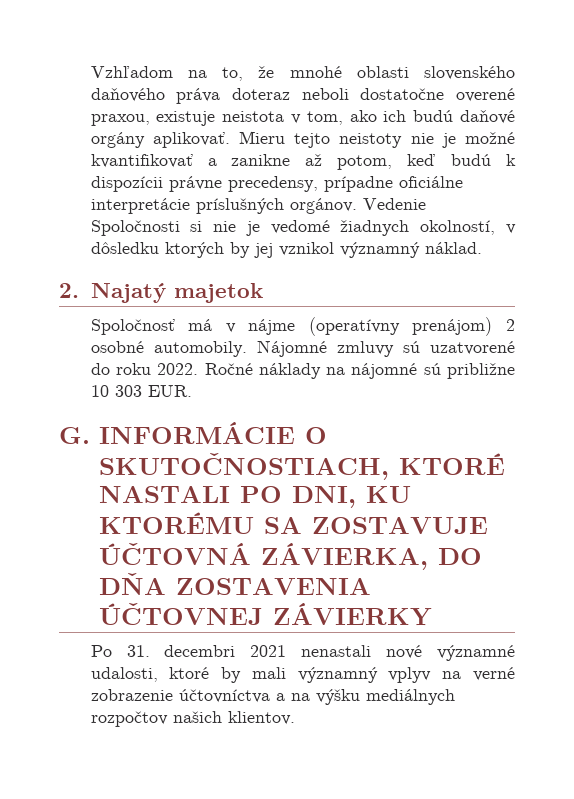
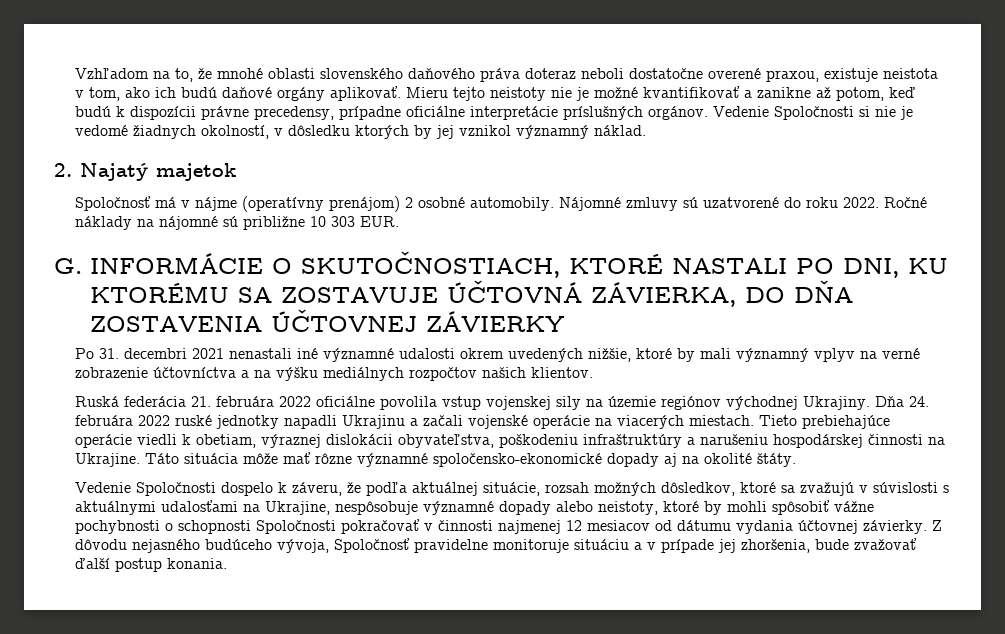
[386,645,515,661] [90,667,158,682] nové významné udalosti, -> [297,348,632,362] iné významné udalosti okrem uvedených nižšie,
(295, 718) none -> [75,396,930,410] [75,415,891,429] [75,434,946,448] [75,452,797,467] [75,482,950,496] [75,500,875,515] [75,519,943,534] [75,538,918,553] [75,558,228,572] // Ruská federácia 21. februára 2022 oficiálne povolila vstup vojenskej sily na územie regiónov východnej Ukrajiny. Dňa 24. februára 2022 ruské jednotky napadli Ukrajinu a začali vojenské operácie na viacerých miestach. Tieto prebiehajúce operácie viedli k obetiam, výraznej dislokácii obyvateľstva, poškodeniu infraštruktúry a narušeniu hospodárskej činnosti na Ukrajine. Táto situácia môže mať rôzne významné spoločensko-ekonomické dopady aj na okolité štáty. // Vedenie Spoločnosti dospelo k záveru, že podľa aktuálnej situácie, rozsah možných dôsledkov, ktoré sa zvažujú v súvislosti s aktuálnymi udalosťami na Ukrajine, nespôsobuje významné dopady alebo neistoty, ktoré by mohli spôsobiť vážne pochybnosti o schopnosti Spoločnosti pokračovať v činnosti najmenej 12 mesiacov od dátumu vydania účtovnej závierky. Z dôvodu nejasného budúceho vývoja, Spoločnosť pravidelne monitoruje situáciu a v prípade jej zhoršenia, bude zvažovať ďalší postup konania.

